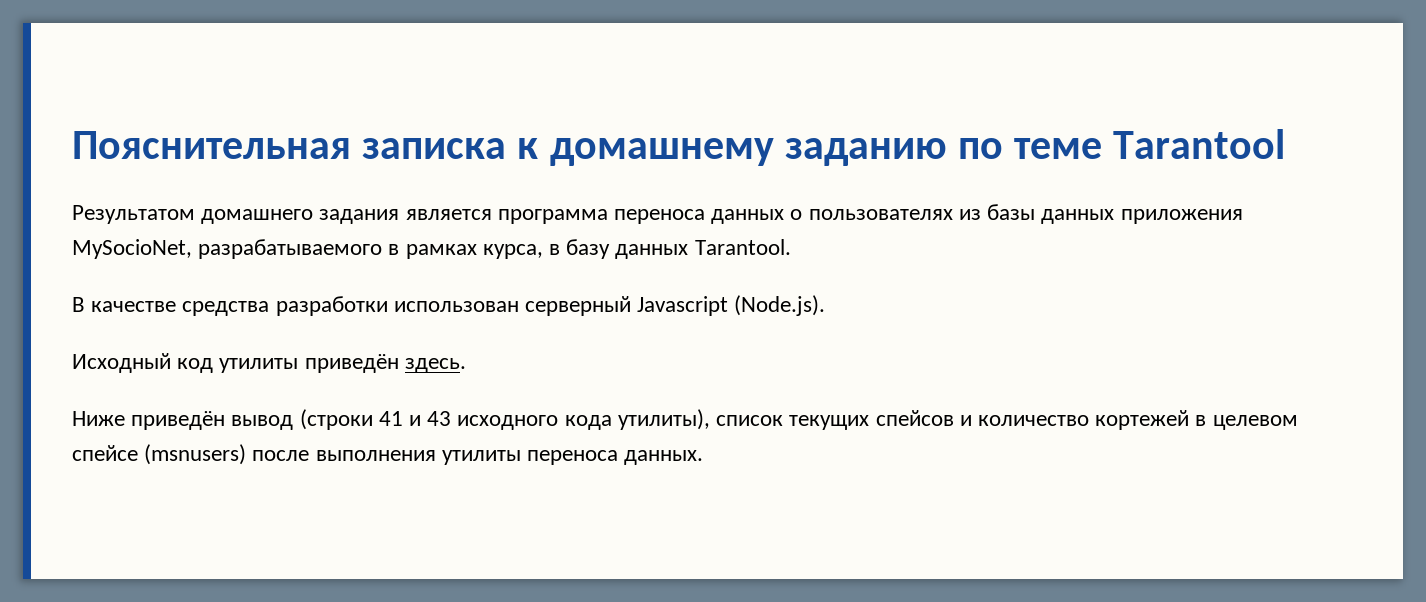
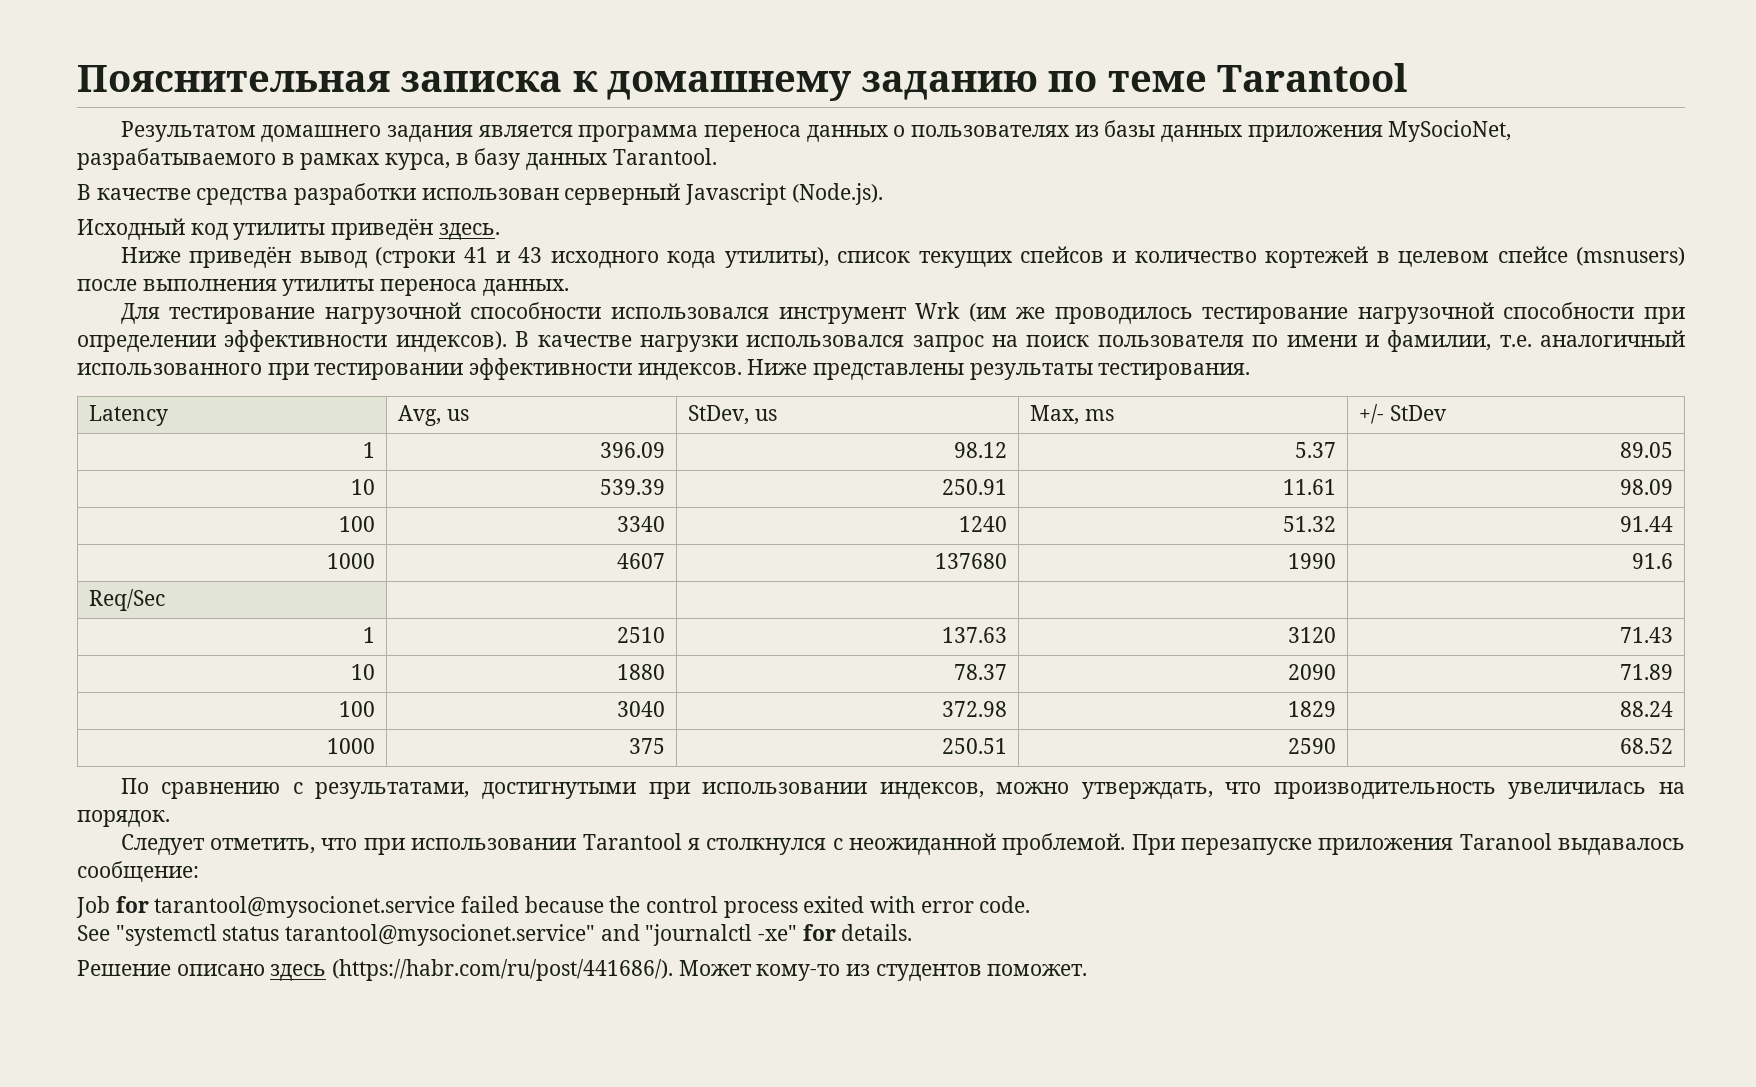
(704, 457) none -> [120,302,1685,324] [77,330,1685,352] [77,358,1251,380] [89,405,169,426] [398,405,469,426] [688,405,777,425] [1030,405,1114,425] [1359,404,1447,424] [362,442,375,458] [599,442,665,458] [953,442,1007,458] [1294,442,1336,458] [1619,442,1673,458] [350,479,375,495] [599,479,665,495] [941,479,1007,495] [1282,479,1336,495] [1619,479,1673,495] [338,516,375,532] [616,516,665,532] [958,516,1007,532] [1282,516,1336,532] [1619,516,1673,532] [326,553,375,569] [616,553,665,569] [934,553,1007,569] [1287,553,1336,569] [1631,553,1673,569] [89,589,166,611] [362,627,375,643] [616,627,665,643] [941,627,1007,643] [1287,627,1336,643] [1619,627,1673,643] [350,664,375,680] [616,664,665,680] [953,664,1007,680] [1287,664,1336,680] [1619,664,1673,680] [338,701,375,717] [616,701,665,717] [941,701,1007,717] [1287,701,1336,717] [1619,701,1673,717] [326,738,375,754] [628,738,665,754] [941,738,1007,754] [1287,738,1336,754] [1619,738,1673,754] [120,778,1685,799] [77,810,170,827] [120,833,1686,855] [77,861,199,882] [76,896,1031,918] [77,924,913,946] [77,959,1088,981] // Для тестирование нагрузочной способности использовался инструмент Wrk (им же проводилось тестирование нагрузочной способности при определении эффективности индексов). В качестве нагрузки использовался запрос на поиск пользователя по имени и фамилии, т.е. аналогичный использованного при тестировании эффективности индексов. Ниже представлены результаты тестирования. // Latency | Avg, us | StDev, us | Max, ms | +/- StDev // 1 | 396.09 | 98.12 | 5.37 | 89.05 // 10 | 539.39 | 250.91 | 11.61 | 98.09 // 100 | 3340 | 1240 | 51.32 | 91.44 // 1000 | 4607 | 137680 | 1990 | 91.6 // Req/Sec | | | | // 1 | 2510 | 137.63 | 3120 | 71.43 // 10 | 1880 | 78.37 | 2090 | 71.89 // 100 | 3040 | 372.98 | 1829 | 88.24 // 1000 | 375 | 250.51 | 2590 | 68.52 // По сравнению с результатами, достигнутыми при использовании индексов, можно утверждать, что производительность увеличилась на порядок. // Следует отметить, что при использовании Tarantool я столкнулся с неожиданной проблемой. При перезапуске приложения Taranool выдавалось сообщение: // Job for tarantool@mysocionet.service failed because the control process exited with error code. // See "systemctl status tarantool@mysocionet.service" and "journalctl -xe" for details. // Решение описано здесь (https://habr.com/ru/post/441686/). Может кому-то из студентов поможет.

